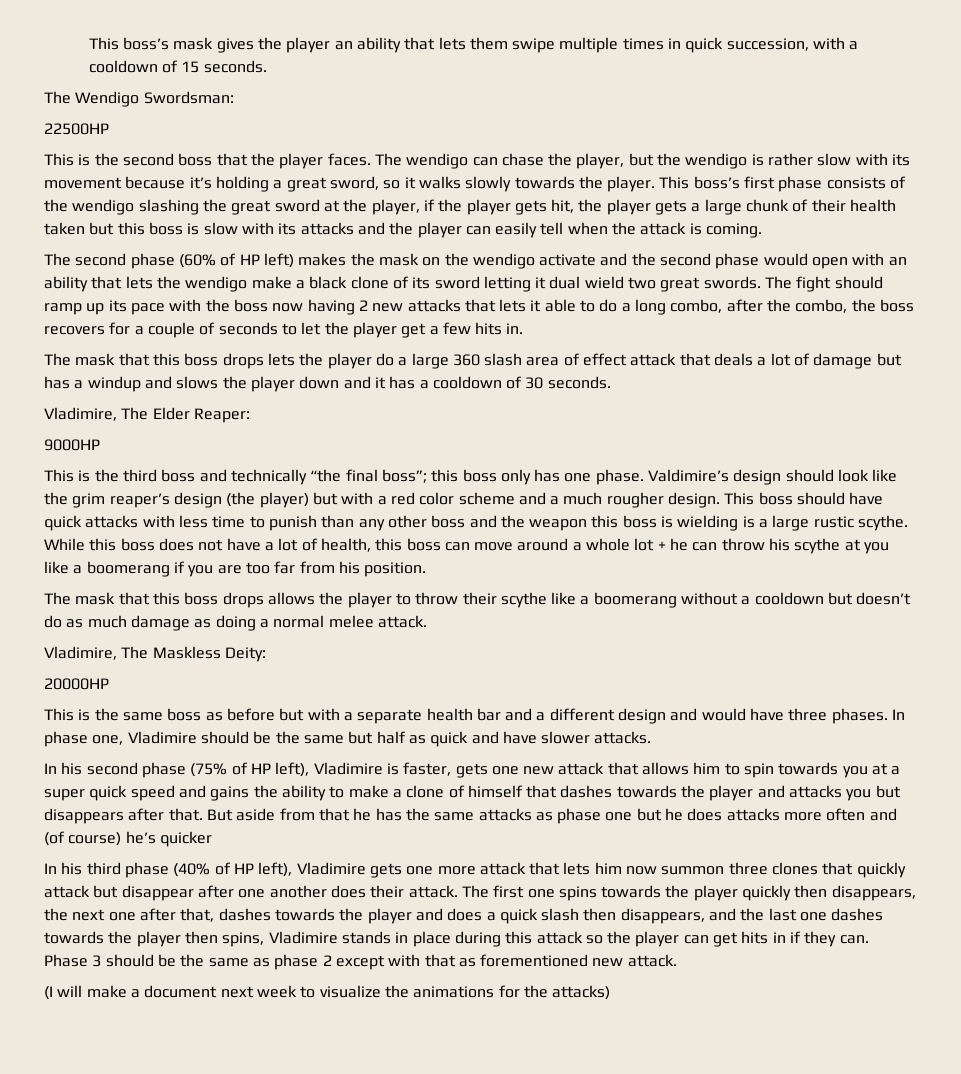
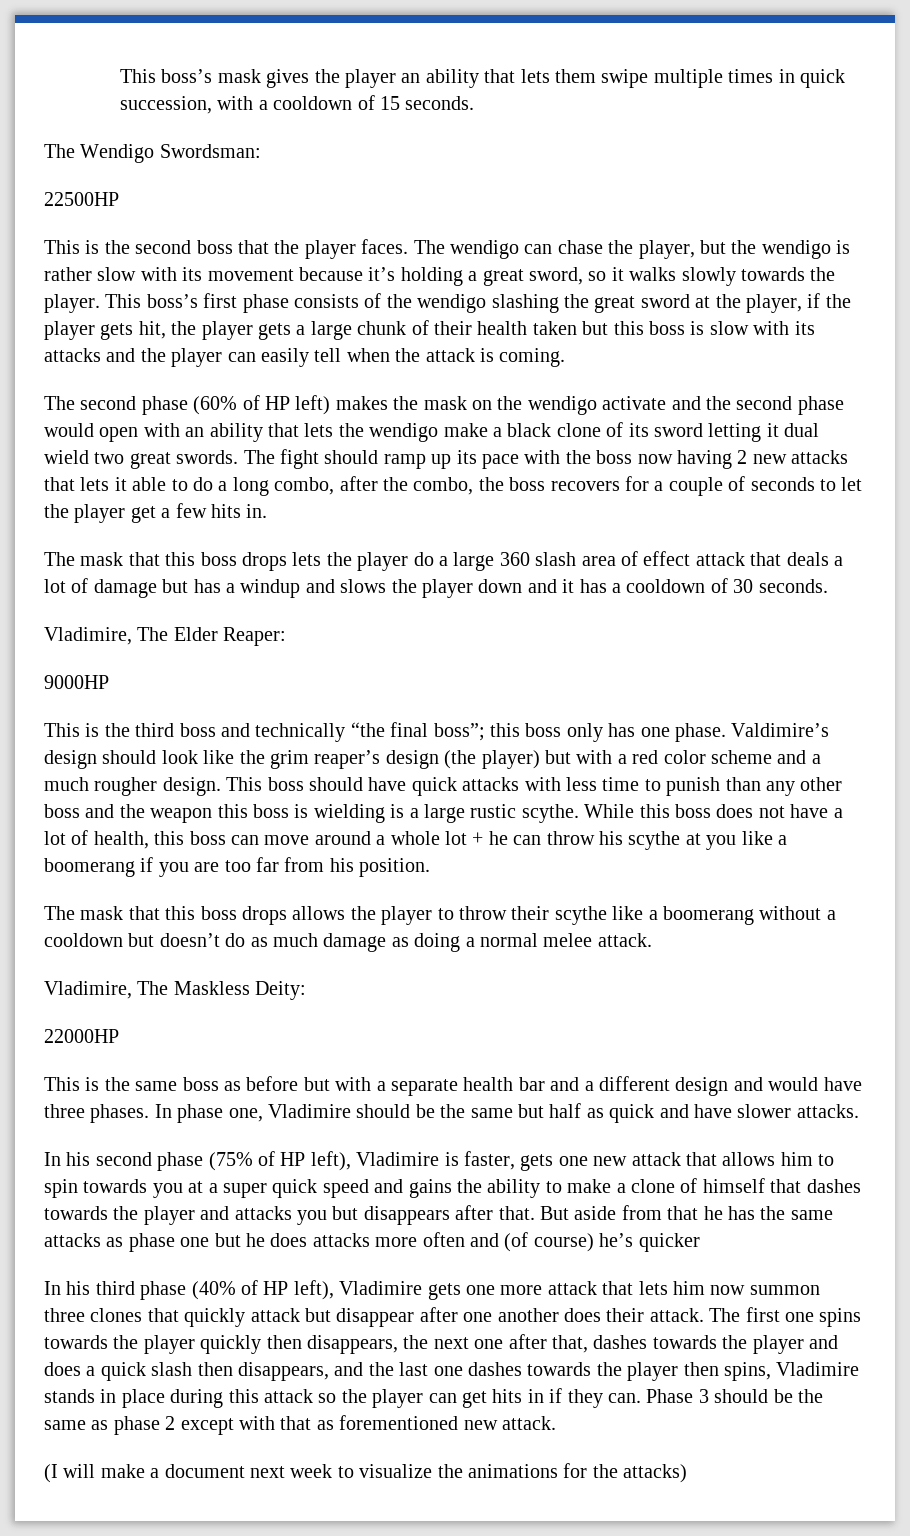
[44,678,109,690] 20000HP -> [44,1029,119,1043] 22000HP

